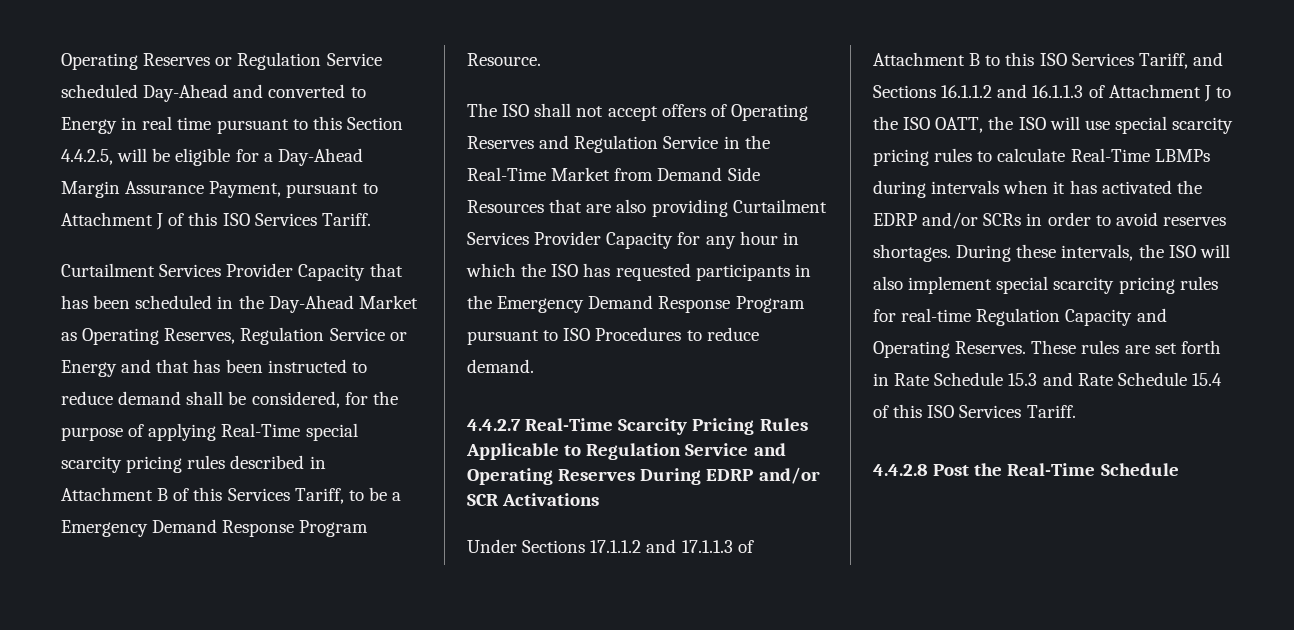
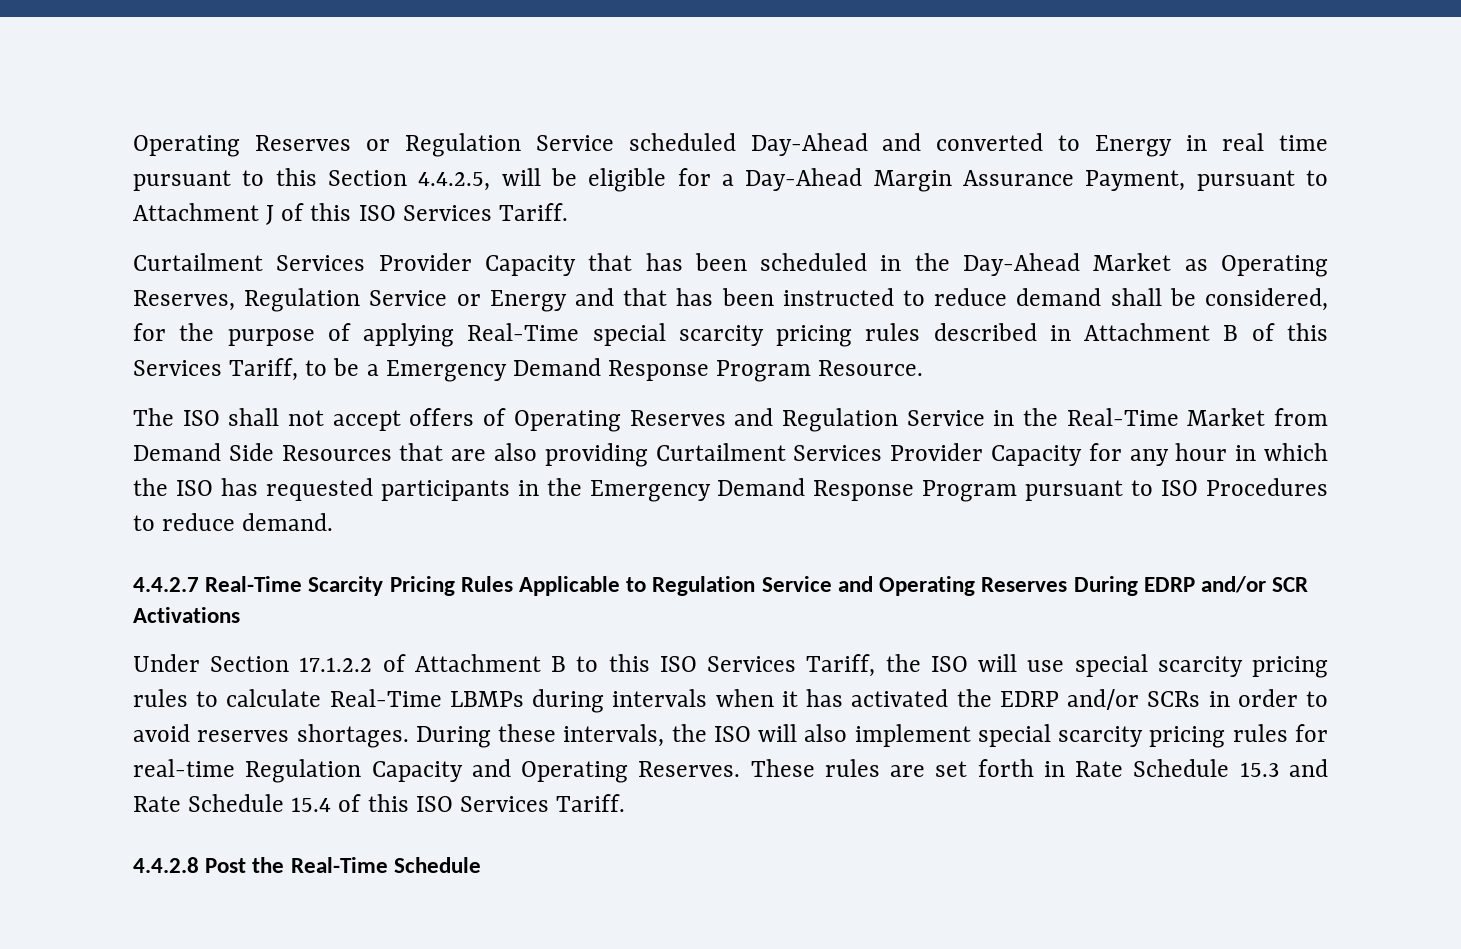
[522,539,733,553] Sections 17.1.1.2 and 17.1.1.3 -> [210,656,373,672] Section 17.1.2.2
[1192,52,1223,66] [873,84,1231,102] [873,116,984,133] and Sections 16.1.1.2 and 16.1.1.3 of Attachment J to the ISO OATT, -> (876, 665) none

